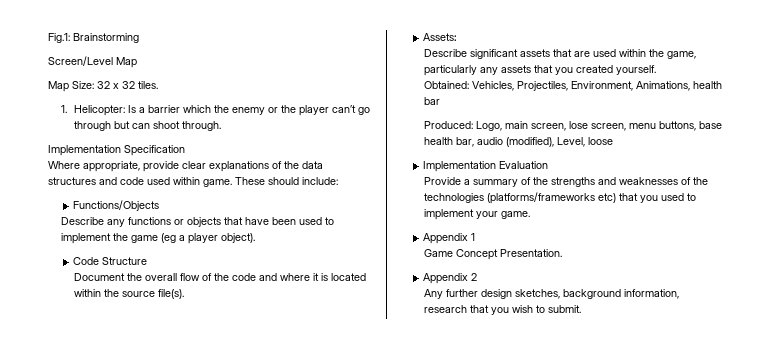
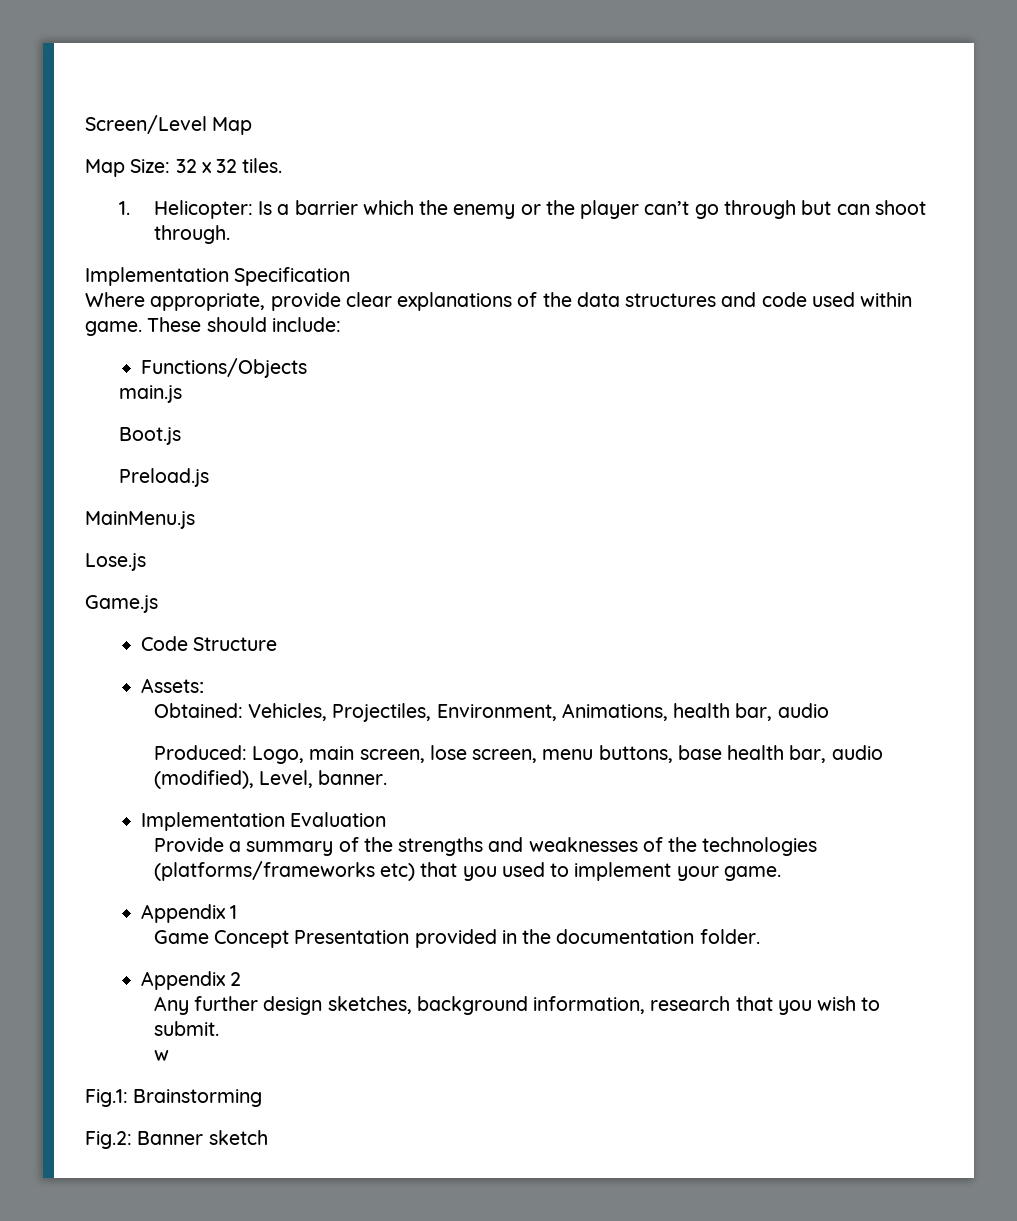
[48,33,139,43] Fig.1: Brainstorming // -> (85, 124) none
[61,217,335,227] [61,233,256,244] [73,257,148,265] [74,273,367,281] [74,289,185,299] [423,33,458,41] [424,49,697,59] [424,65,657,76] Describe any functions or objects that have been used to implement the game (eg a player object). // Code Structure // Document the overall flow of the code and where it is located within the source file(s). // Assets: // Describe significant assets that are used within the game, particularly any assets that you created yourself. -> [119,385,183,403] [119,427,182,445] [119,468,210,487] [85,511,195,529] [85,553,146,571] [85,595,158,613] [140,636,278,651] [140,678,204,693] main.js // Boot.js // Preload.js // MainMenu.js // Lose.js // Game.js // Code Structure // Assets:
[424,97,441,105] bar -> [735,703,829,721] bar, audio
[588,137,614,145] loose -> [318,770,388,785] banner.
[500,249,563,257] Presentation. -> [294,929,760,948] Presentation provided in the documentation folder.
(582, 309) none -> [153,1050,169,1061] [85,1089,263,1107] [85,1130,268,1149] // w // Fig.1: Brainstorming // Fig.2: Banner sketch

